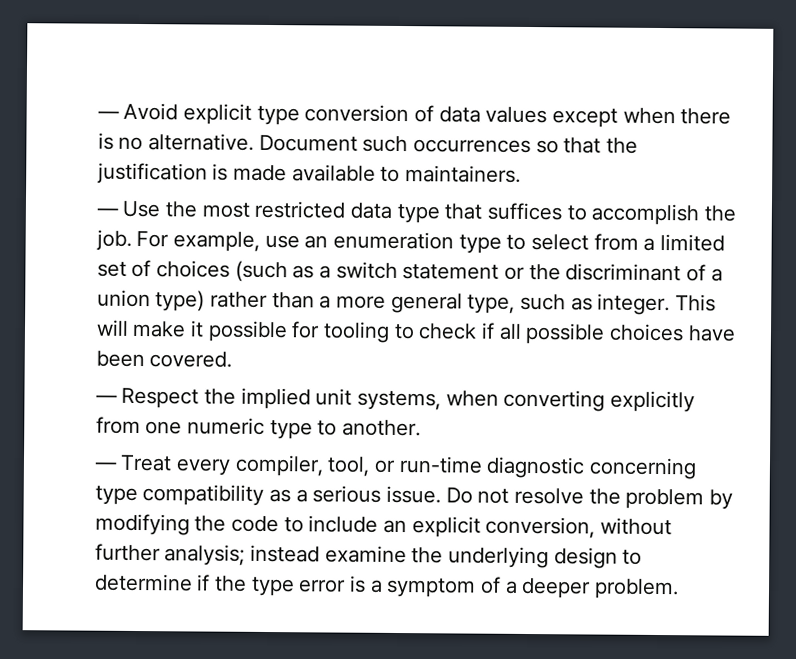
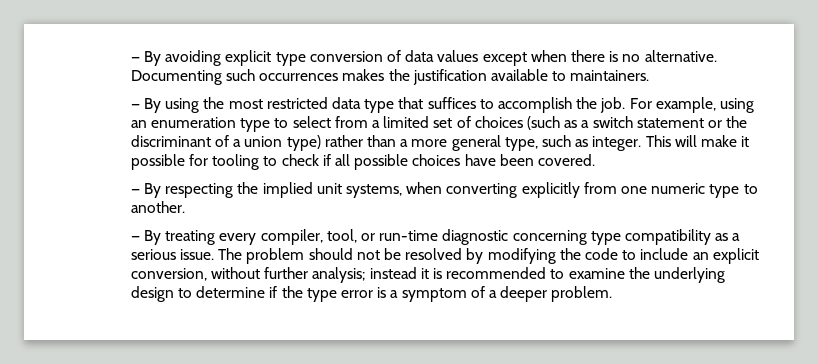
[96,102,179,121] — Avoid -> [130,50,222,66] — By avoiding
[258,134,358,152] Document -> [130,70,222,85] Documenting
[535,137,638,154] [96,162,287,185] so that the justification is made -> [342,69,487,85] makes the justification
[122,200,161,218] Use -> [144,98,200,113] By using
[264,234,300,249] use -> [719,98,754,113] using
[121,387,200,409] Respect -> [144,183,234,198] By respecting
[120,454,173,472] Treat -> [144,230,216,245] By treating
[445,487,705,510] Do not resolve the problem -> [218,248,463,264] The problem should not be resolved
(320, 553) none -> [420,267,565,279] it is recommended to

